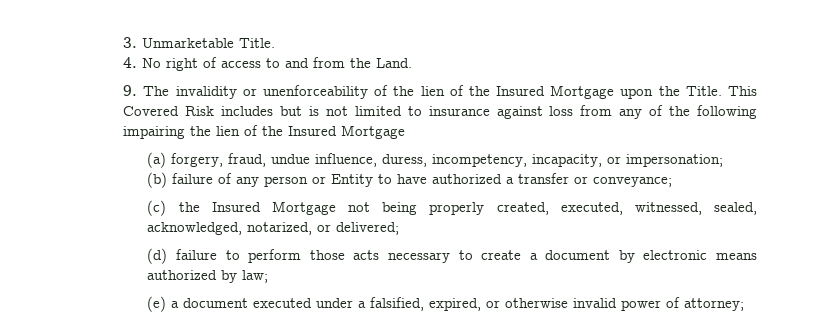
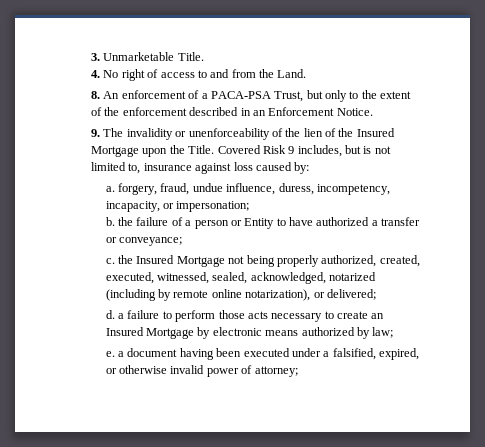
(413, 63) none -> [91,90,412,102] [91,107,373,116] // 8. An enforcement of a PACA-PSA Trust, but only to the extent of the enforcement described in an Enforcement Notice.
[728,86,757,96] This -> (215, 149) none
[221,106,274,116] includes -> [288,145,342,157] 9 includes,
[407,106,422,116] to -> [128,163,141,174] to,
[580,105,757,119] [123,125,406,139] [147,152,167,168] from any of the following impairing the lien of the Insured Mortgage // (a) -> [255,162,310,174] [105,186,115,192] caused by: // a.
[147,172,168,188] (b) -> [105,217,134,226] b. the
[236,177,260,187] any -> [185,220,192,226] a
[147,200,167,216] (c) -> [105,258,115,264] c.
(485, 208) none -> [321,255,377,267] authorized,
[247,222,313,235] notarized, -> [329,272,377,281] [105,289,311,301] notarized (including by remote online notarization),
[147,248,168,264] (d) -> [105,310,125,319] d. a
[529,250,611,260] a document -> [371,313,385,319] [105,327,195,339] an Insured Mortgage
[147,296,249,312] (e) a document -> [105,348,242,360] e. a document having been

